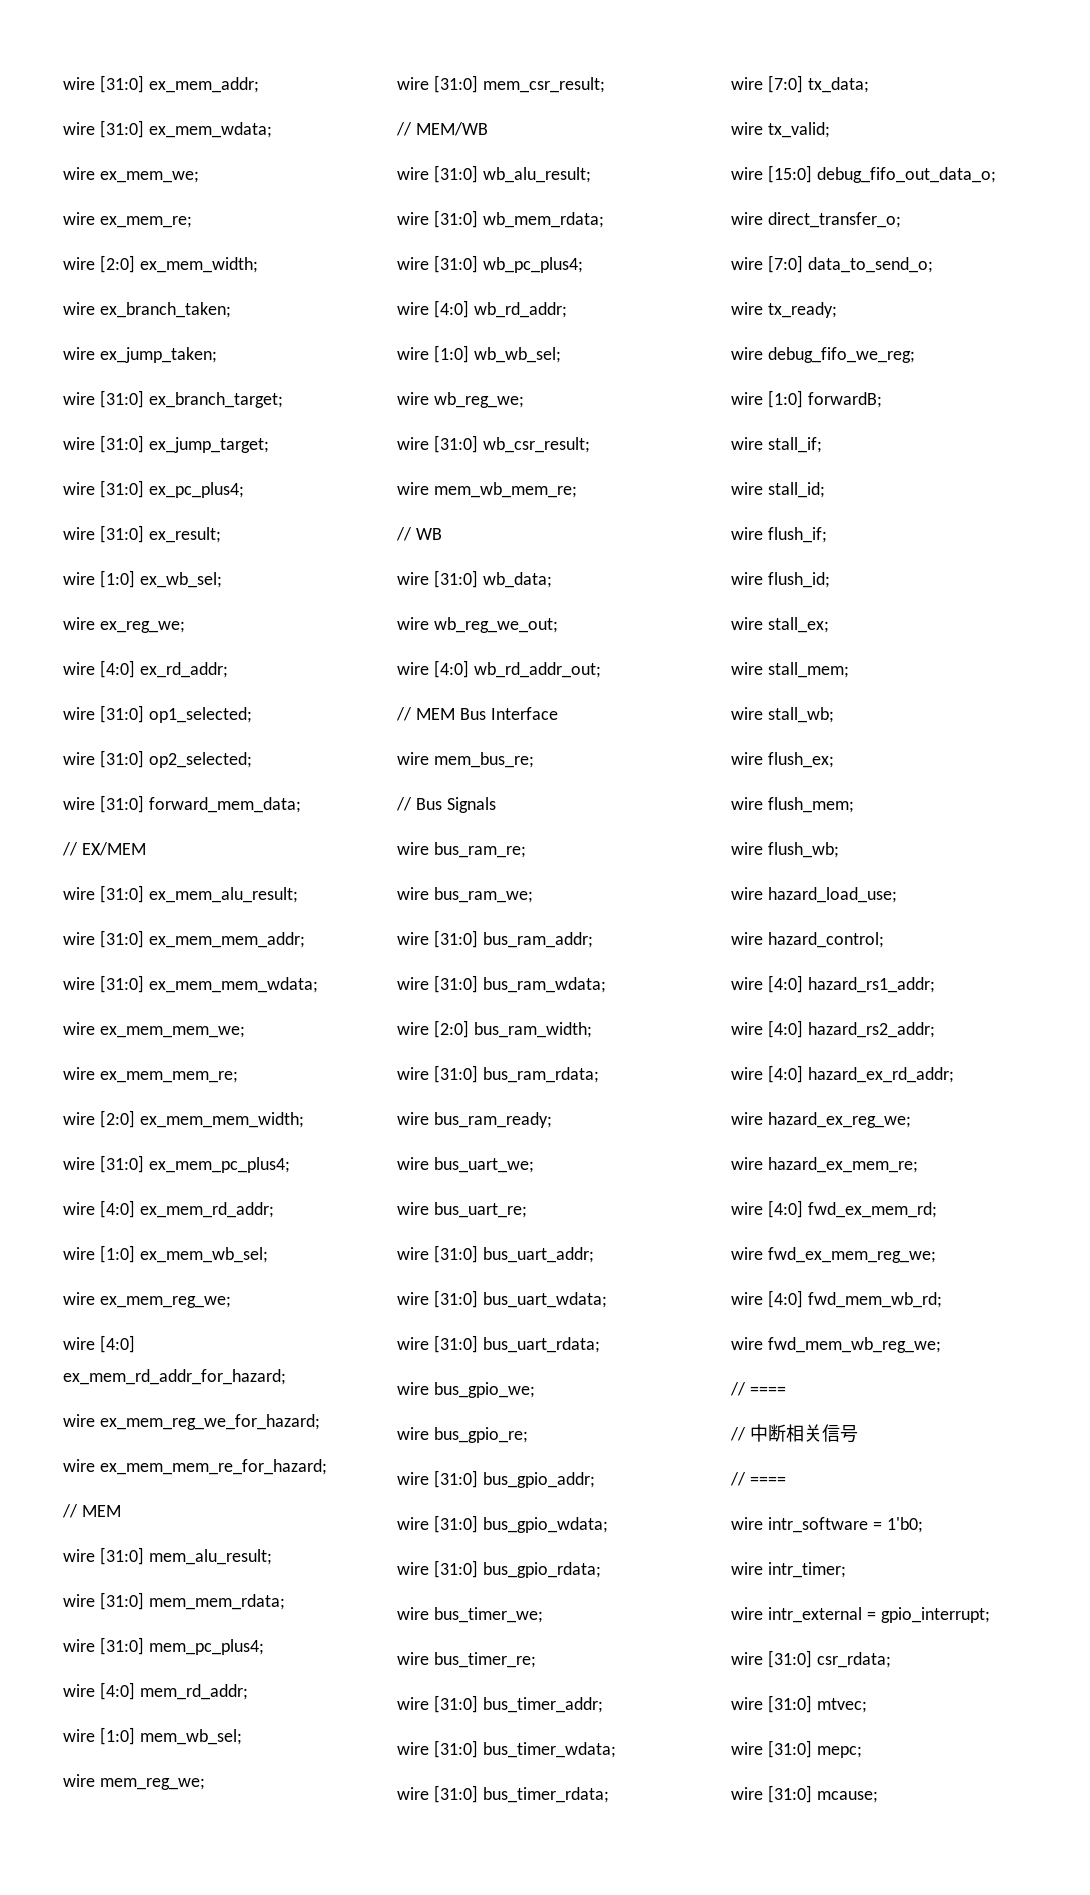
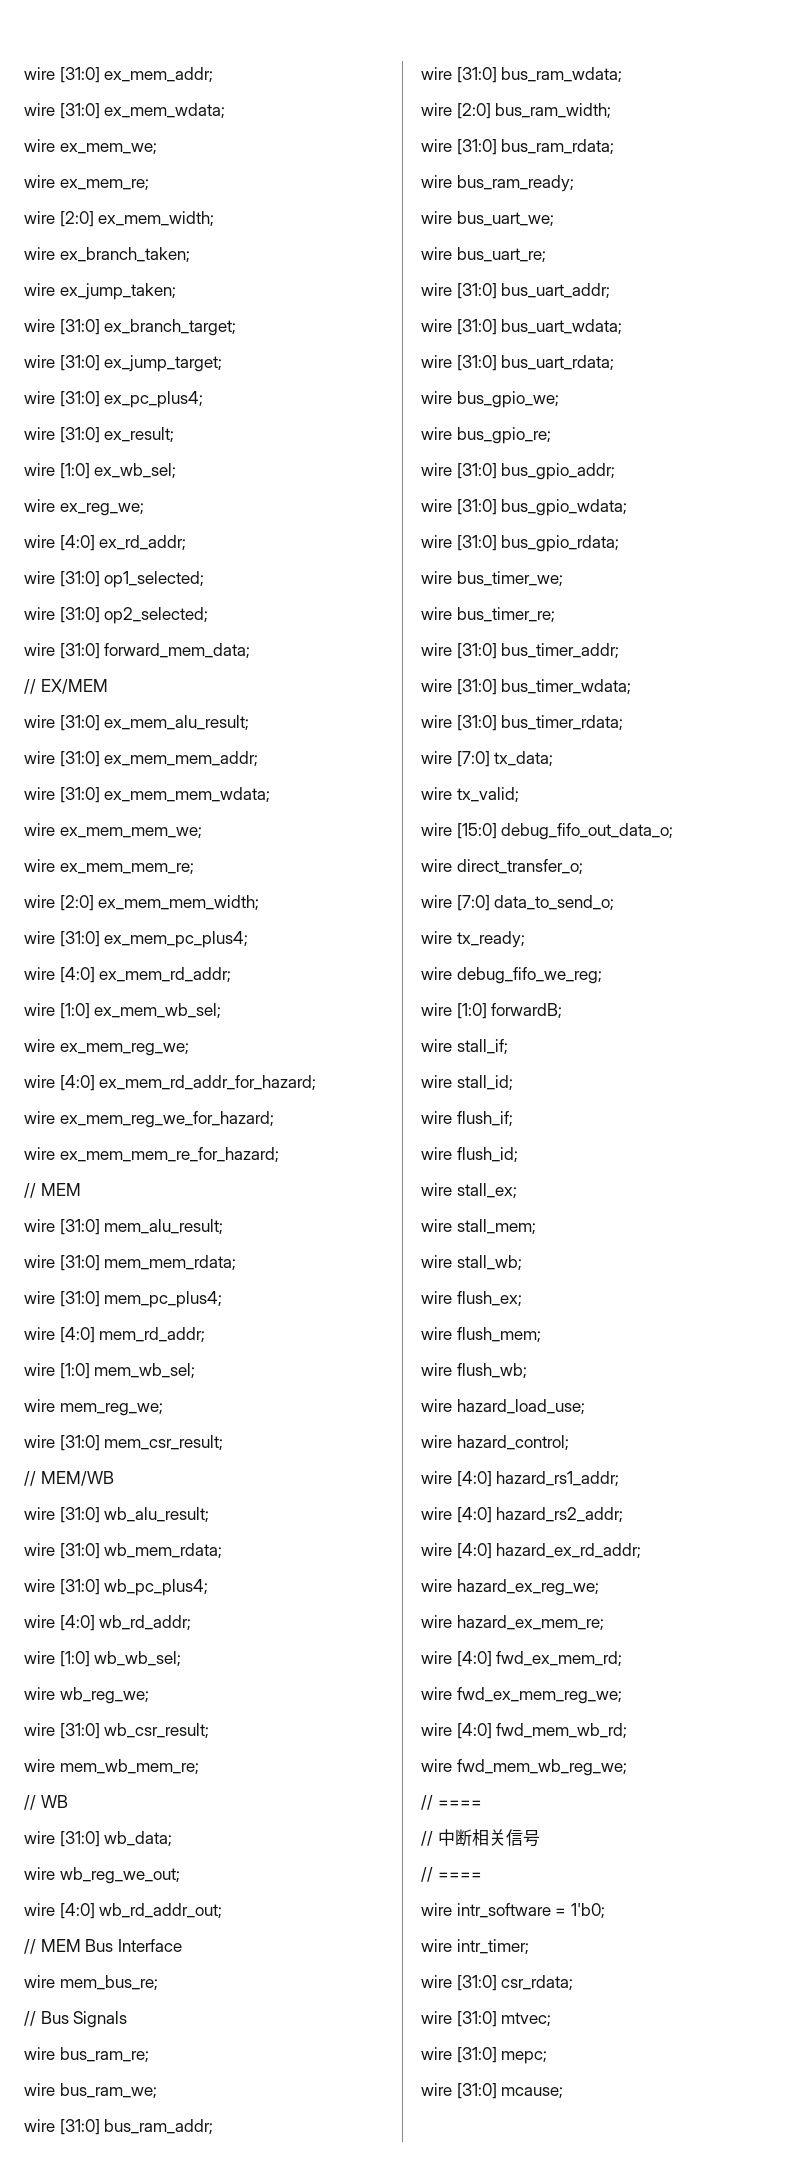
[731,1607,990,1623] // wire intr_external = gpio_interrupt; -> (529, 1946) none

